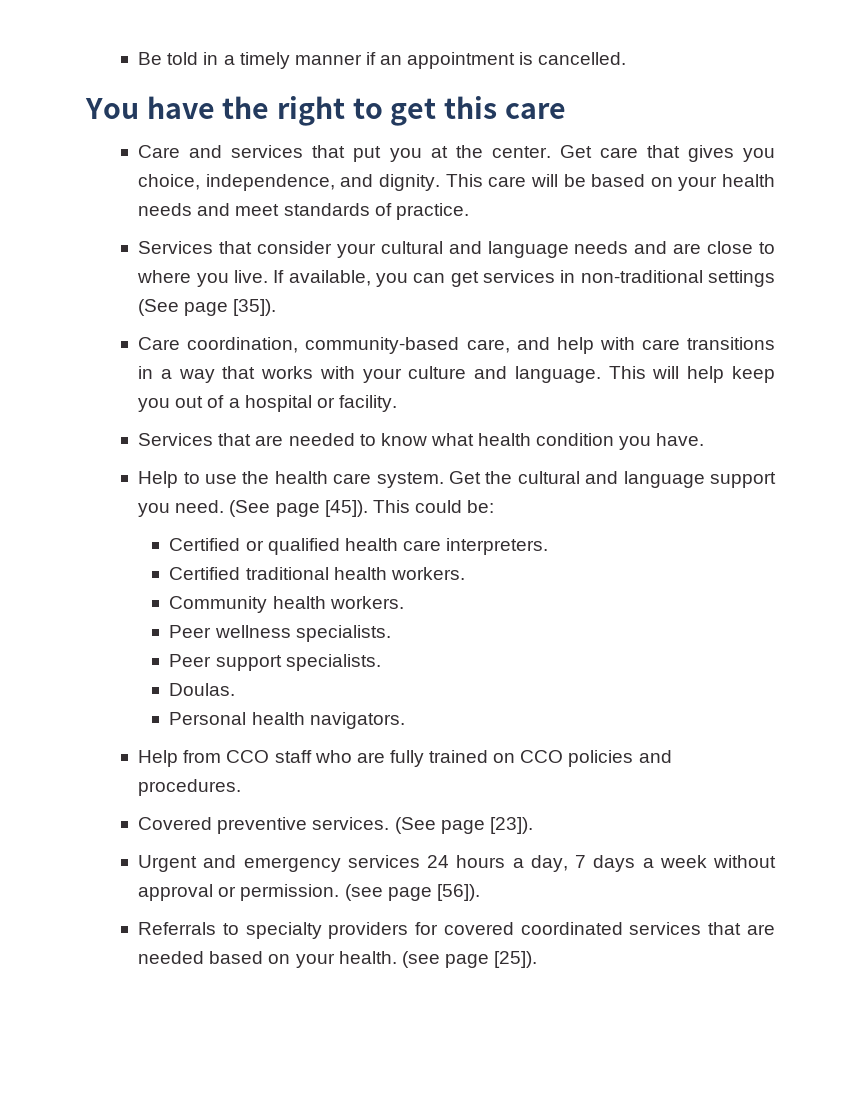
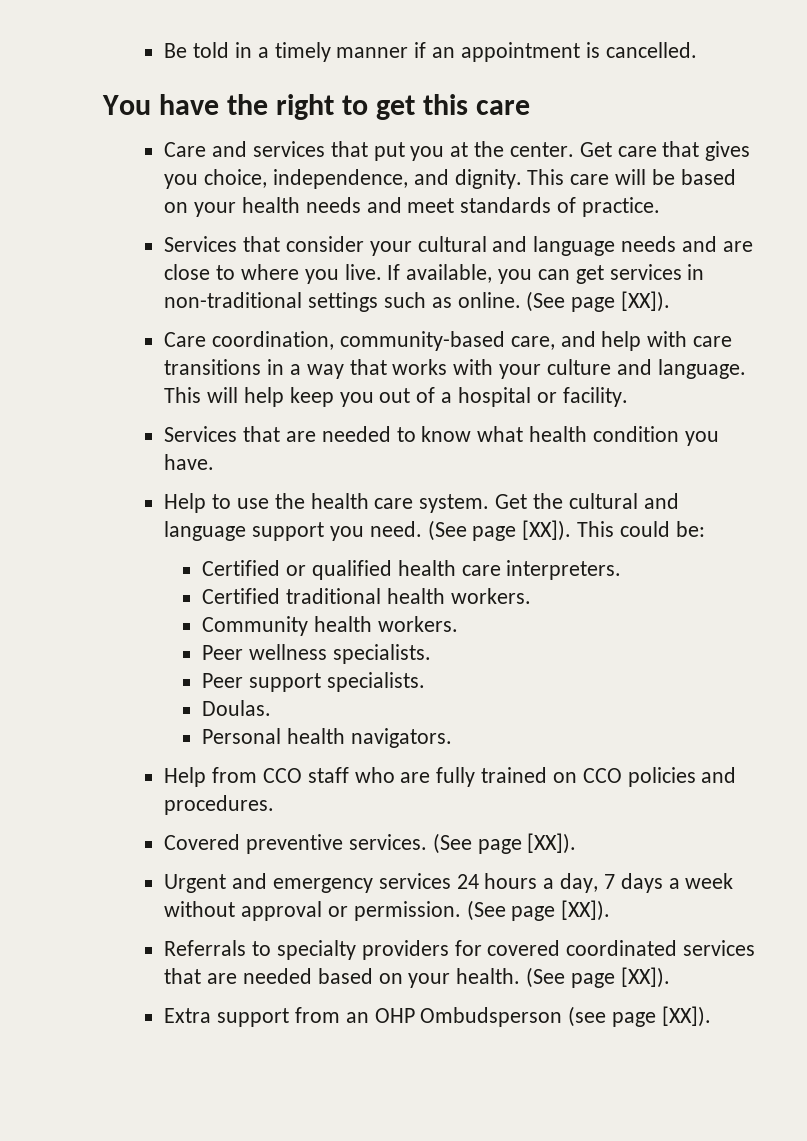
[138,299,277,316] (See page [35]). -> [384,291,671,312] such as online. (See page [XX]).
[324,500,368,517] [45]). -> [522,520,572,541] [XX]).
[489,817,533,834] [23]). -> [527,833,577,854] [XX]).
[344,884,480,901] (see page [56]). -> [466,900,611,921] (See page [XX]).
[401,951,538,968] (see page [25]). -> [526,967,670,988] [164,1006,711,1027] (See page [XX]). // Extra support from an OHP Ombudsperson (see page [XX]).

